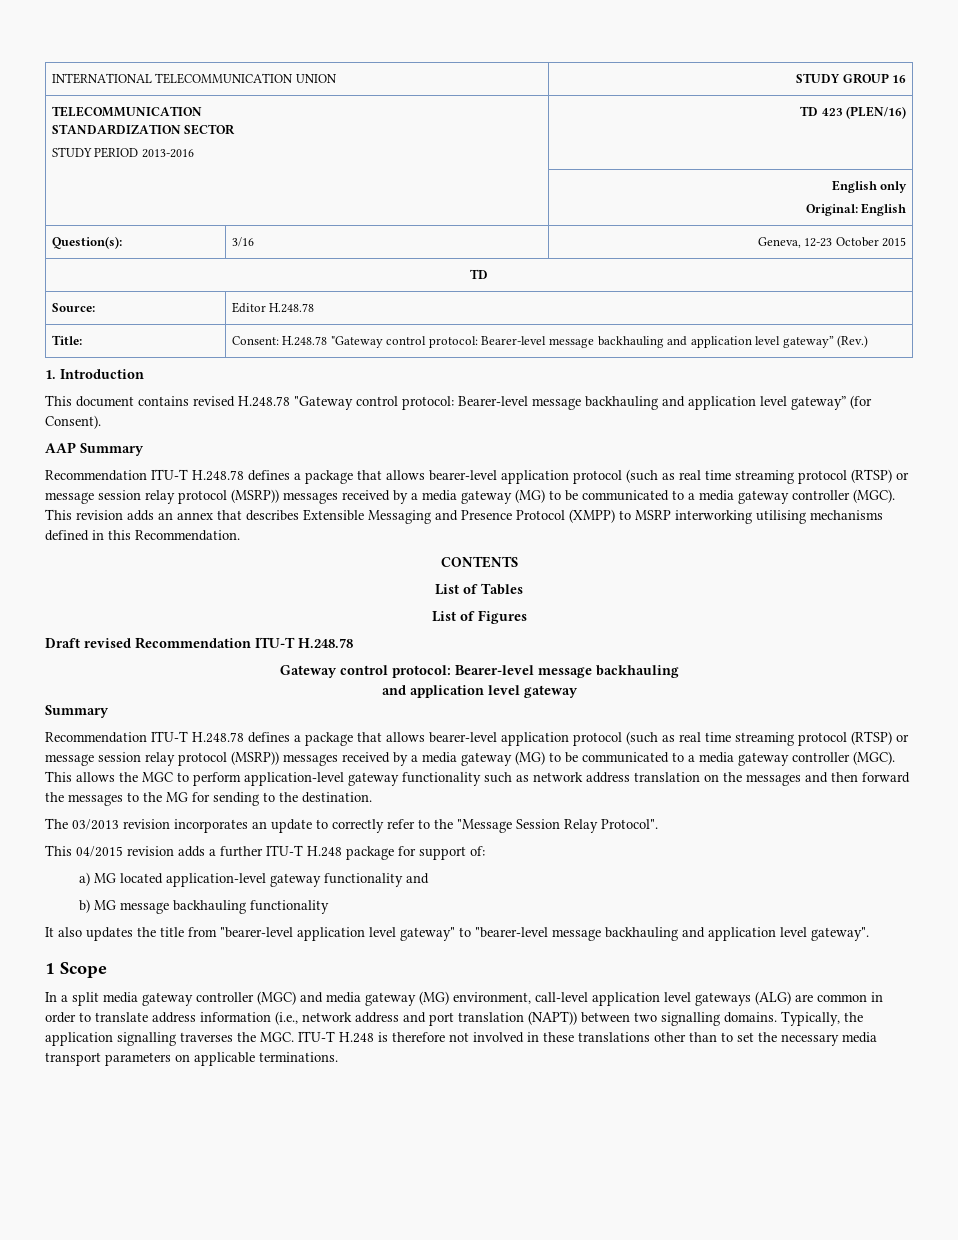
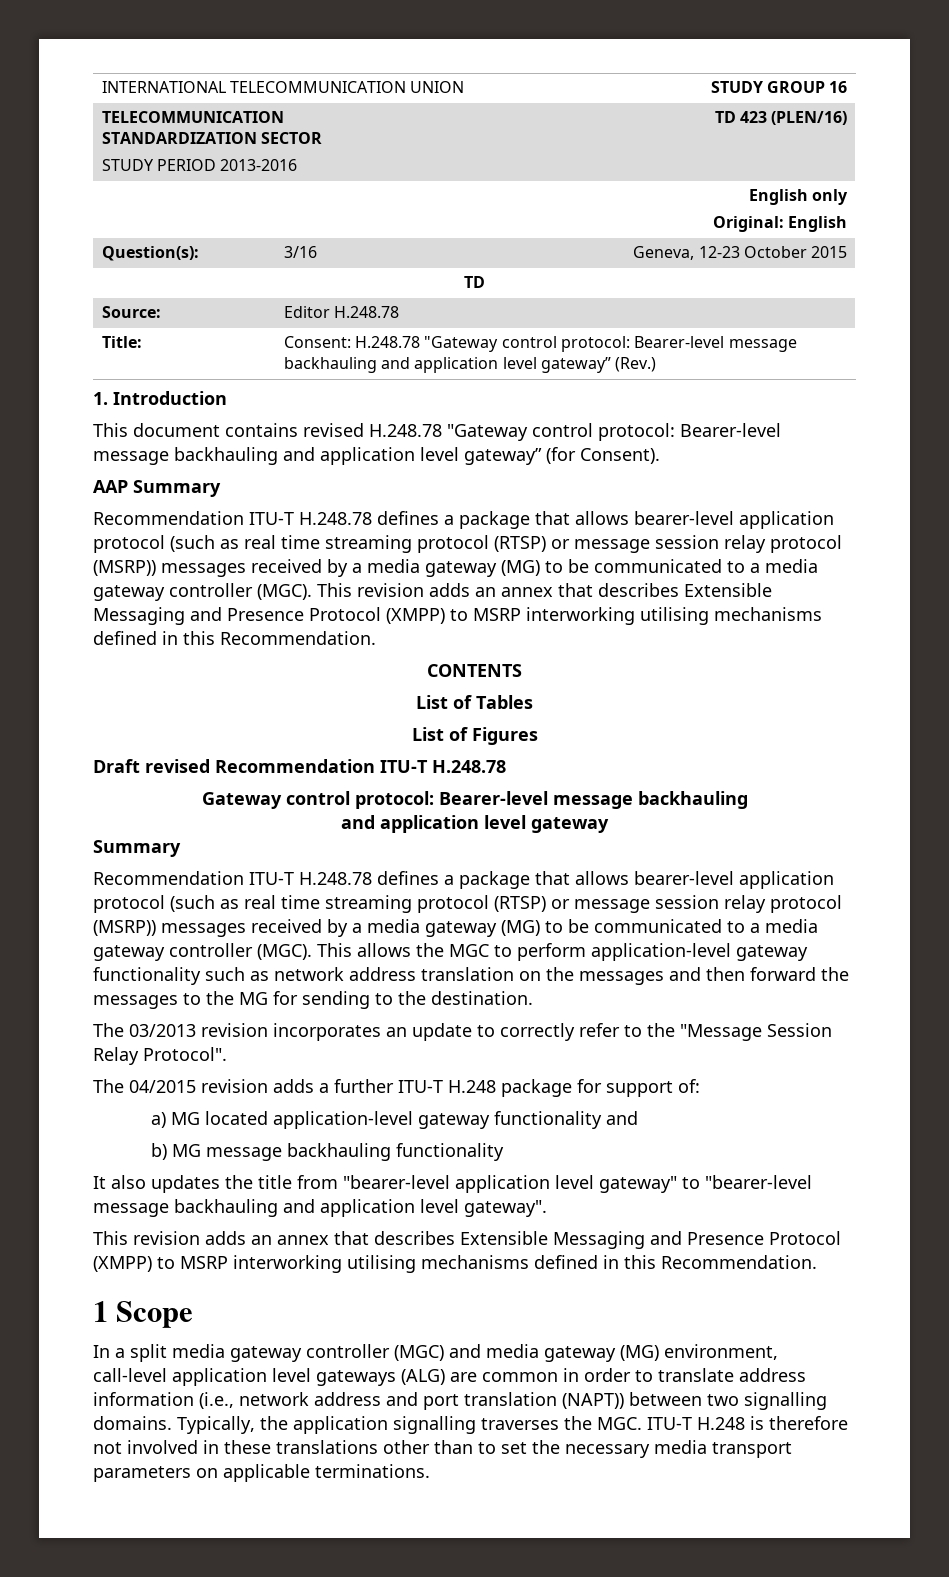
[45,845,72,856] This -> [93,1079,124,1093] The
(869, 934) none -> [93,1231,841,1249] [93,1255,817,1273] // This revision adds an annex that describes Extensible Messaging and Presence Protocol (XMPP) to MSRP interworking utilising mechanisms defined in this Recommendation.

